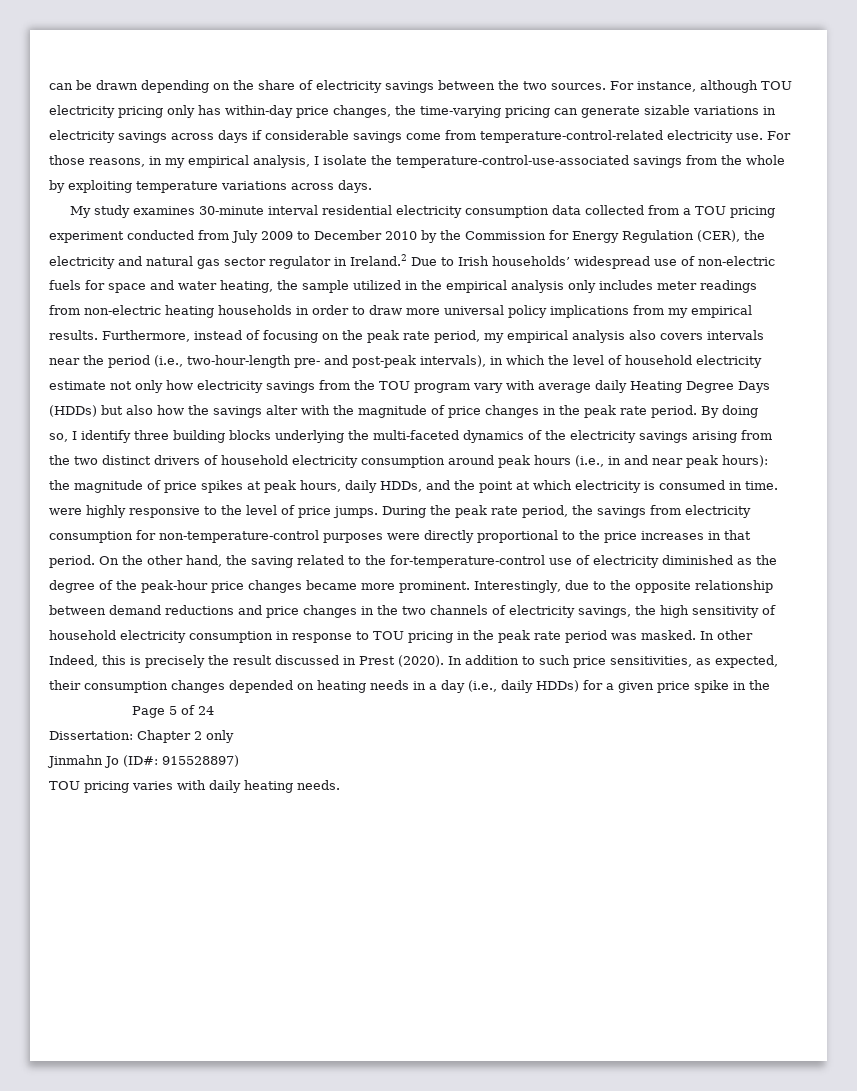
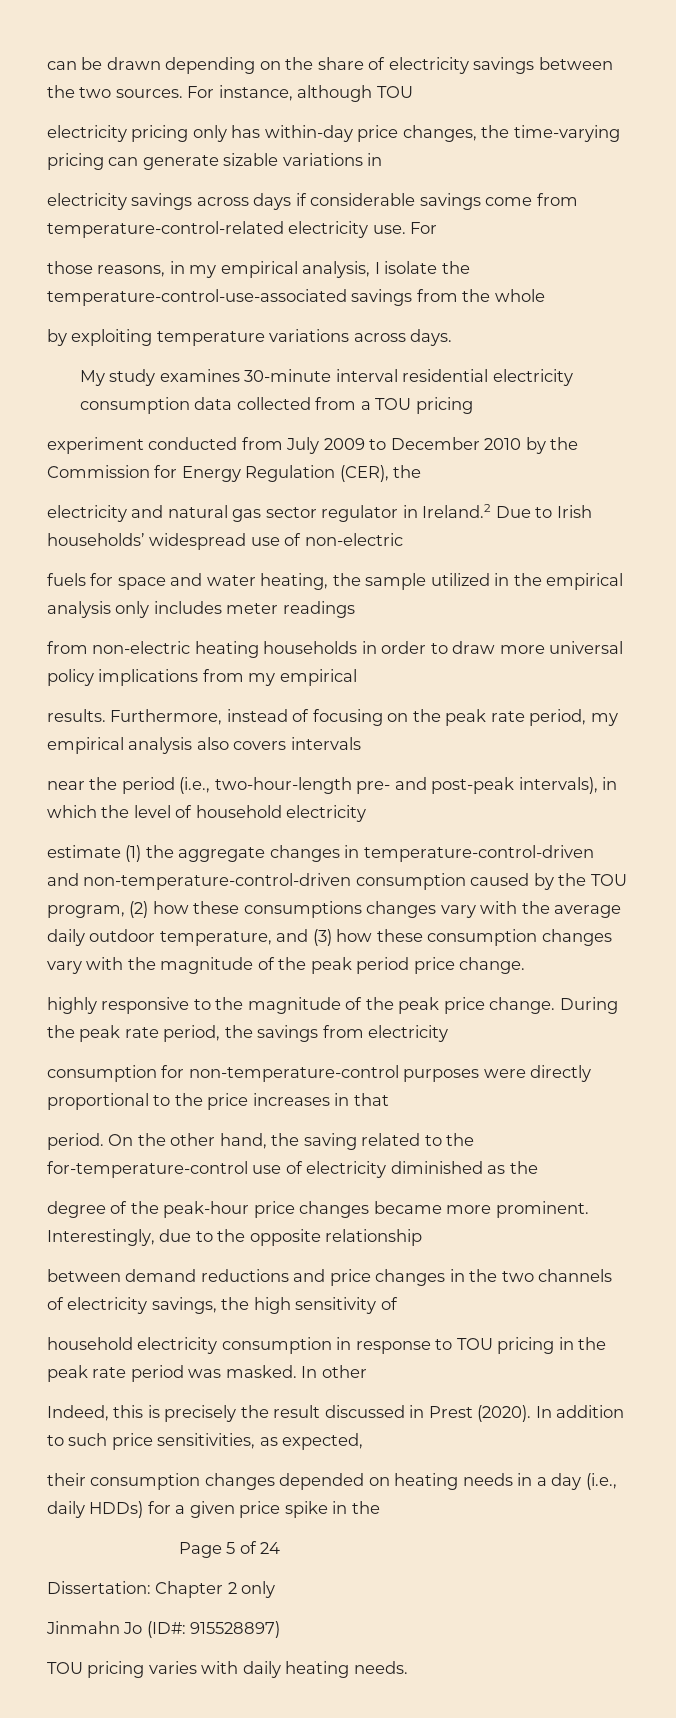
[110,380,535,393] not only how electricity savings from the TOU program vary with -> [125,845,594,862] [47,873,627,890] [47,901,550,918] (1) the aggregate changes in temperature-control-driven and non-temperature-control-driven consumption caused by the TOU program, (2) how these consumptions changes vary with the
[630,381,770,393] [49,405,758,418] [49,430,772,443] [49,455,768,468] [49,480,778,493] [49,505,378,518] Heating Degree Days // (HDDs) but also how the savings alter with the magnitude of price changes in the peak rate period. By doing // so, I identify three building blocks underlying the multi-faceted dynamics of the electricity savings arising from // the two distinct drivers of household electricity consumption around peak hours (i.e., in and near peak hours): // the magnitude of price spikes at peak hours, daily HDDs, and the point at which electricity is consumed in time. // were highly responsive to the level of price jumps. -> [89,929,612,946] [47,957,526,974] [47,997,556,1014] outdoor temperature, and (3) how these consumption changes vary with the magnitude of the peak period price change. // highly responsive to the magnitude of the peak price change.

